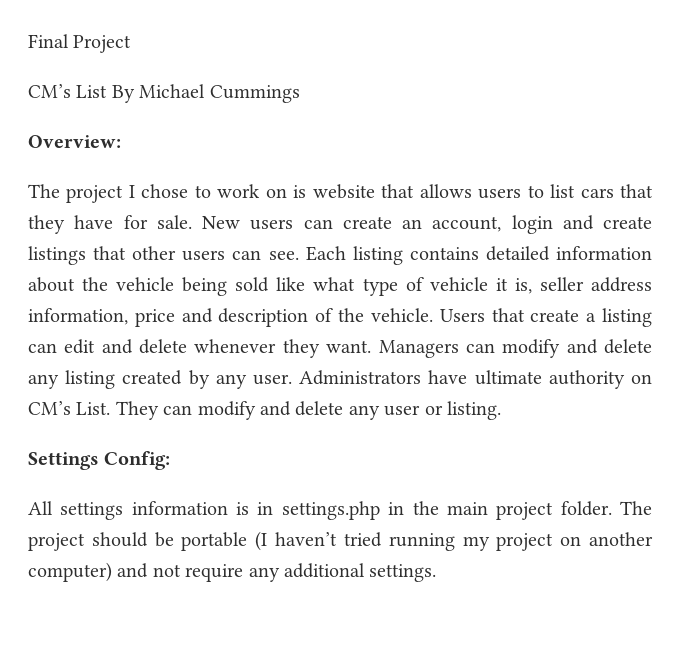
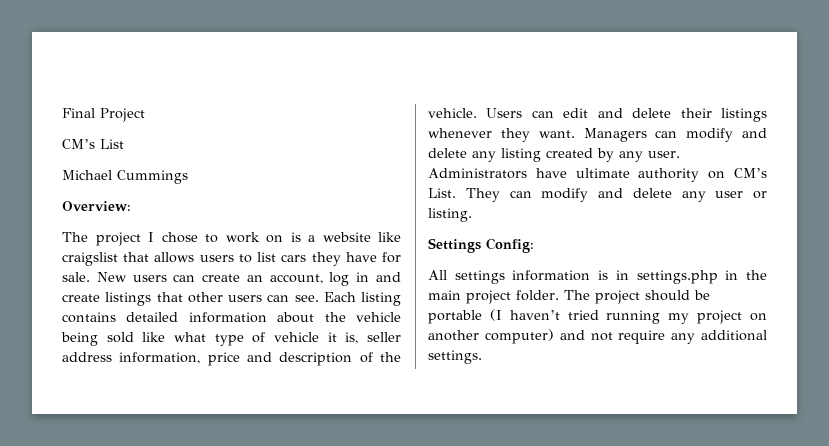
[111,85,135,103] By -> (124, 144) //
[312,184,375,199] website -> [308,232,401,242] [62,252,118,266] a website like craigslist
[620,184,653,198] that -> (307, 258) none
[511,215,553,234] login -> [329,272,370,286] log in
[491,308,652,327] that create a listing -> (523, 113) none
(188, 346) none -> [680,108,767,122] their listings

